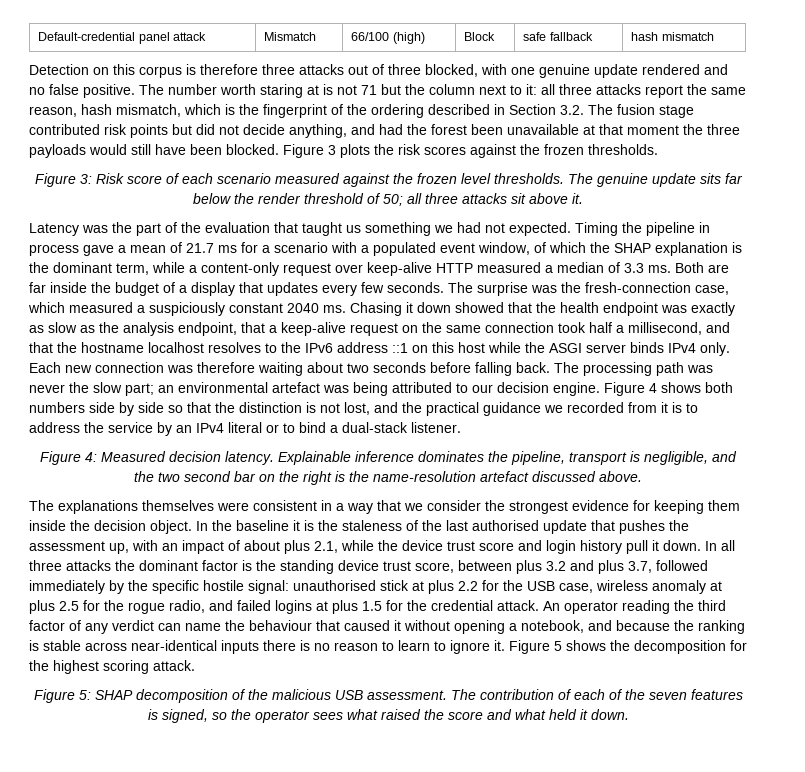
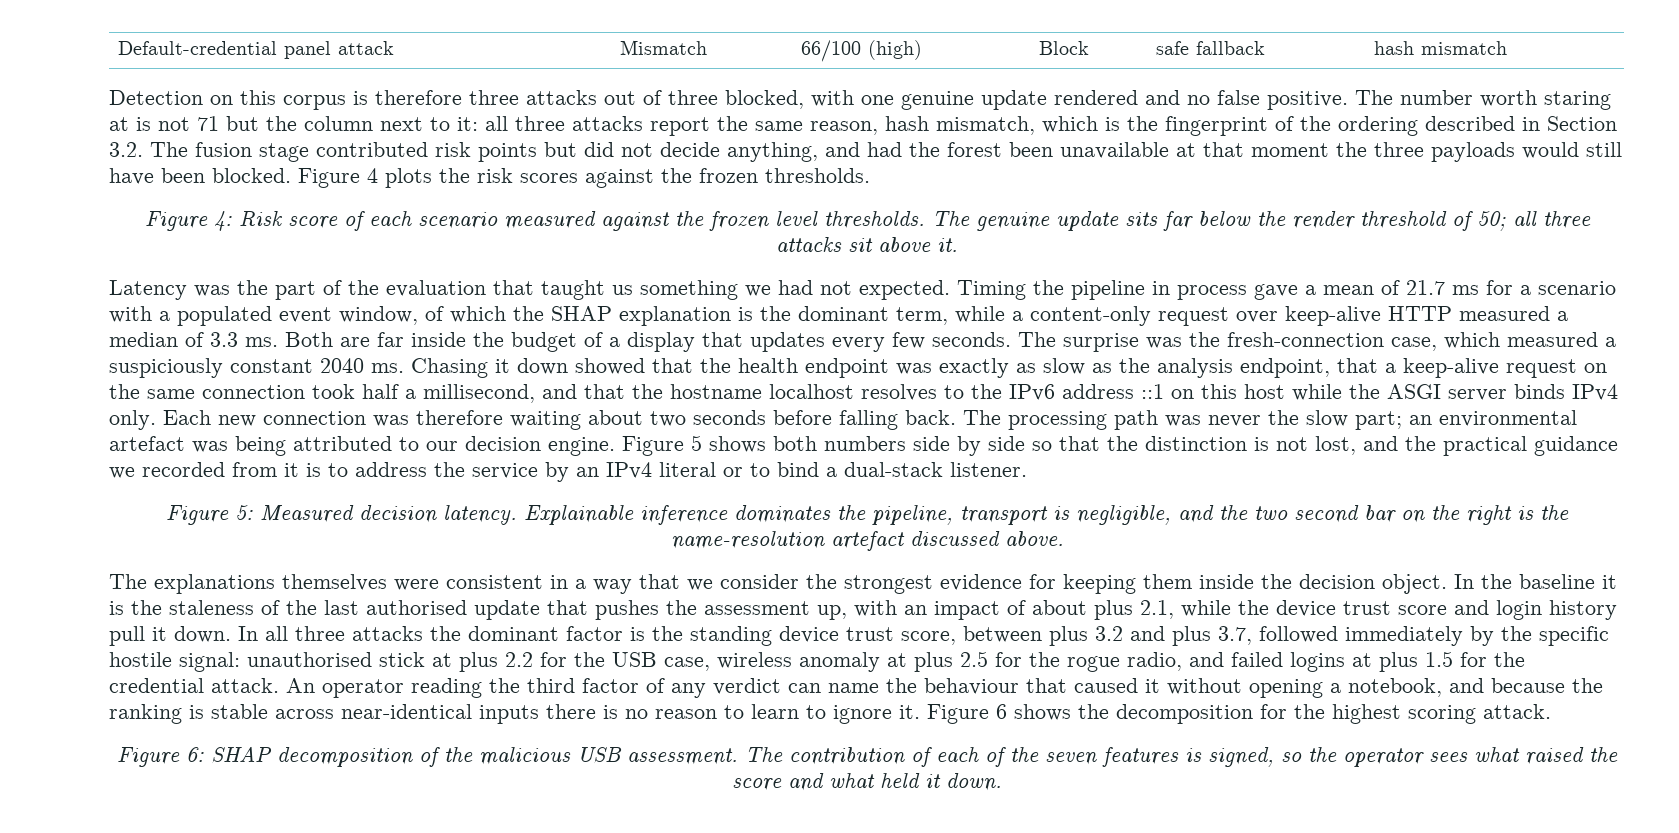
[328,145,336,155] 3 -> [367,168,378,183] 4
[79,174,92,184] 3: -> [213,211,232,231] 4:
[649,383,657,393] 4 -> [691,435,702,451] 5
[85,452,97,462] 4: -> [235,505,253,520] 5:
[554,641,562,651] 5 -> [996,704,1007,719] 6
[78,690,91,700] 5: -> [186,747,204,762] 6:

